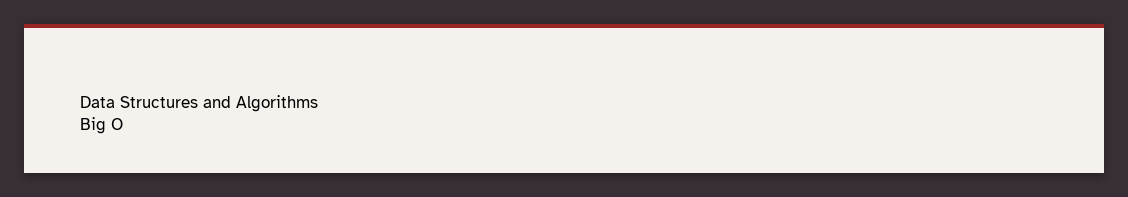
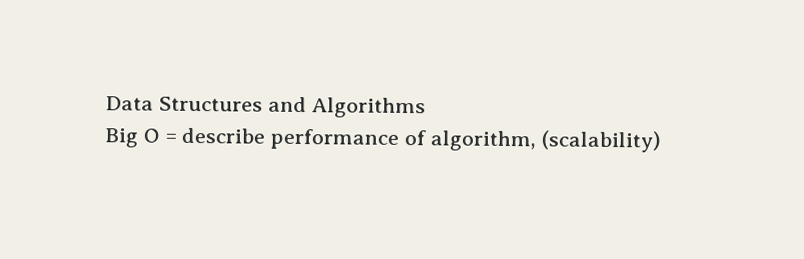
(123, 124) none -> [164,127,661,153] = describe performance of algorithm, (scalability)

